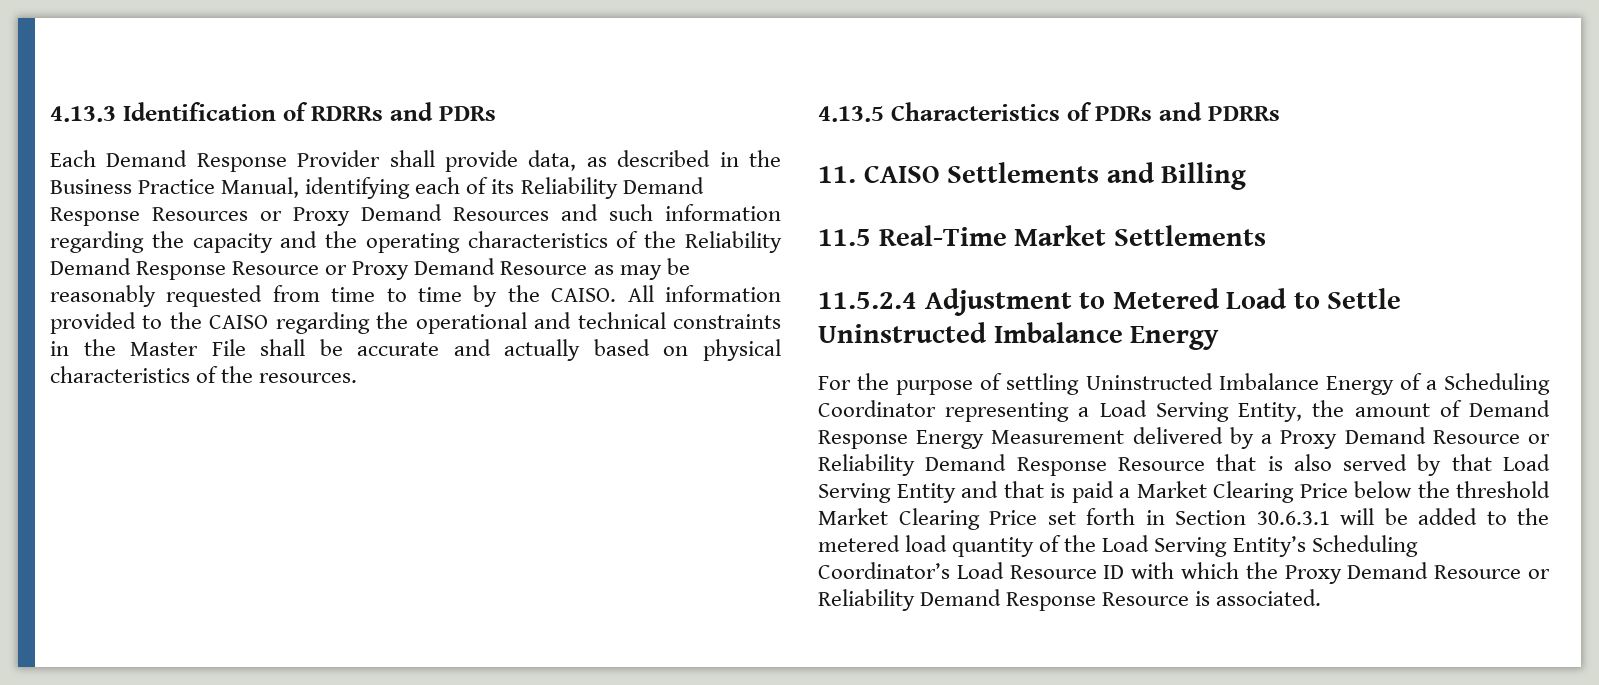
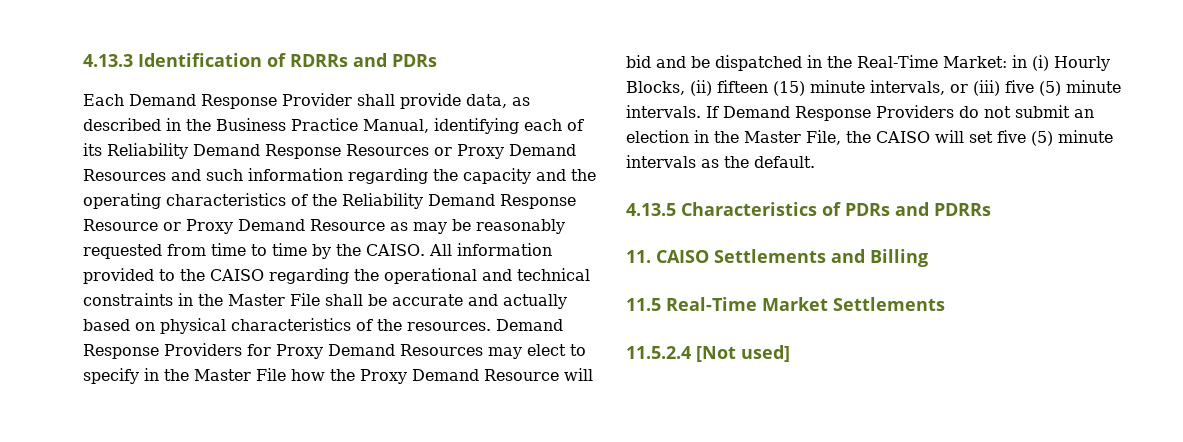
(358, 378) none -> [496,319,563,331] [83,343,586,359] [83,368,593,384] [626,55,1110,71] [626,80,1121,96] [626,105,1094,121] [626,130,1113,146] [626,155,815,168] Demand Response Providers for Proxy Demand Resources may elect to specify in the Master File how the Proxy Demand Resource will bid and be dispatched in the Real-Time Market: in (i) Hourly Blocks, (ii) fifteen (15) minute intervals, or (iii) five (5) minute intervals. If Demand Response Providers do not submit an election in the Master File, the CAISO will set five (5) minute intervals as the default.
[924,288,1402,316] [818,322,1220,350] [818,373,1550,395] [818,400,1550,422] [818,427,1550,449] [818,454,1550,476] [818,481,1550,503] [818,508,1549,530] [818,535,1418,557] [818,562,1550,584] [818,589,1322,611] Adjustment to Metered Load to Settle Uninstructed Imbalance Energy // For the purpose of settling Uninstructed Imbalance Energy of a Scheduling Coordinator representing a Load Serving Entity, the amount of Demand Response Energy Measurement delivered by a Proxy Demand Resource or Reliability Demand Response Resource that is also served by that Load Serving Entity and that is paid a Market Clearing Price below the threshold Market Clearing Price set forth in Section 30.6.3.1 will be added to the metered load quantity of the Load Serving Entity’s Scheduling Coordinator’s Load Resource ID with which the Proxy Demand Resource or Reliability Demand Response Resource is associated. -> [696,345,790,362] [Not used]

